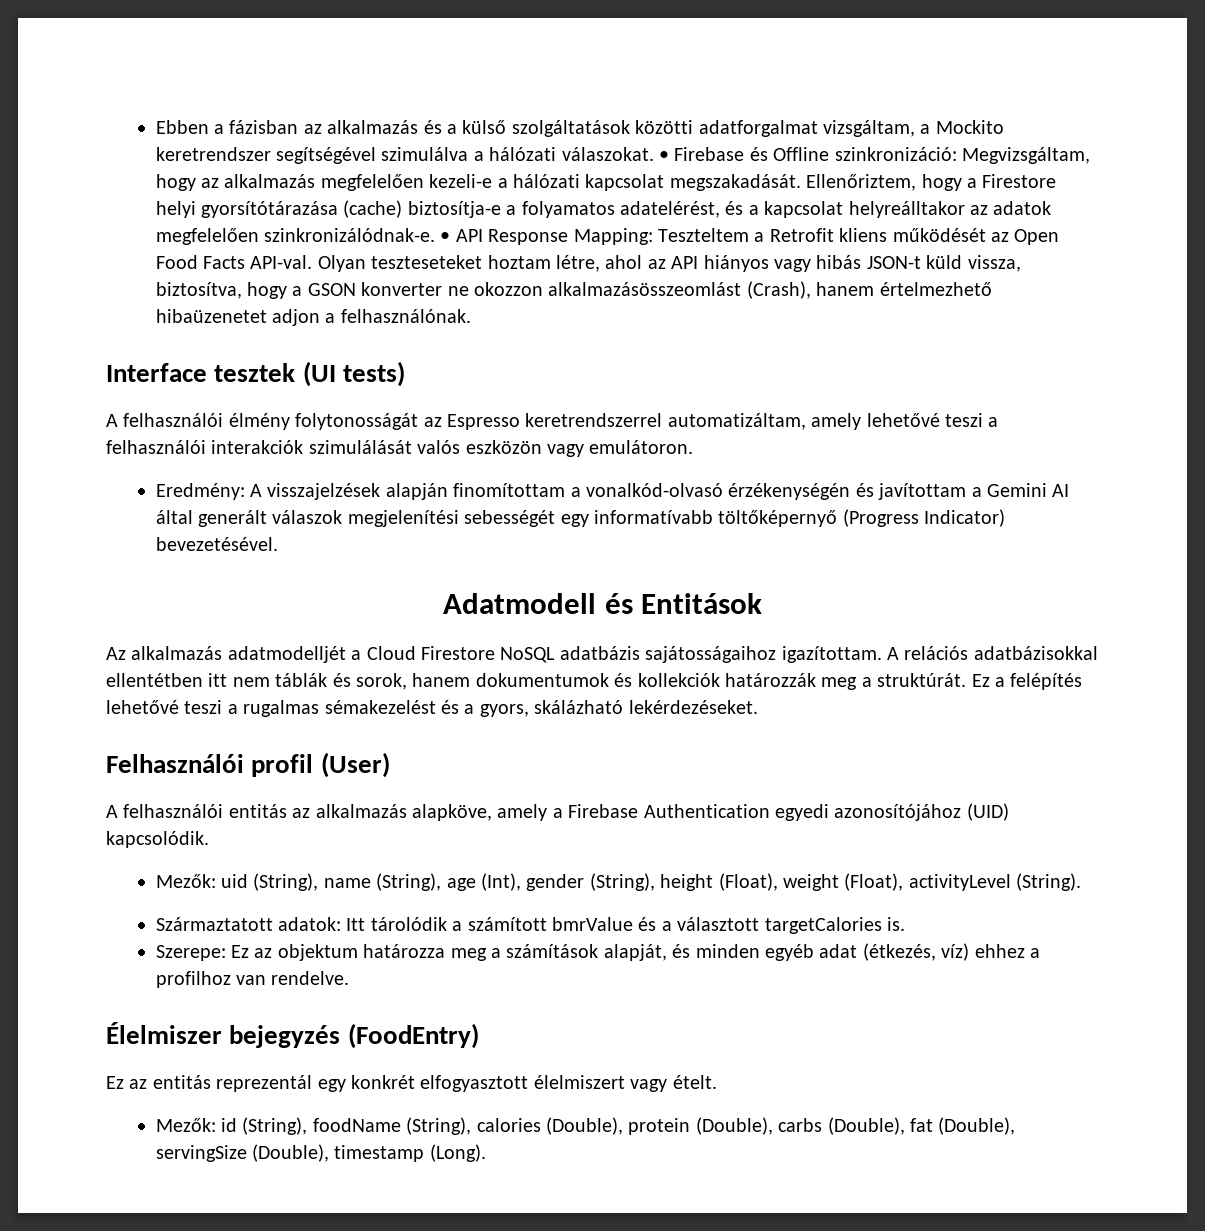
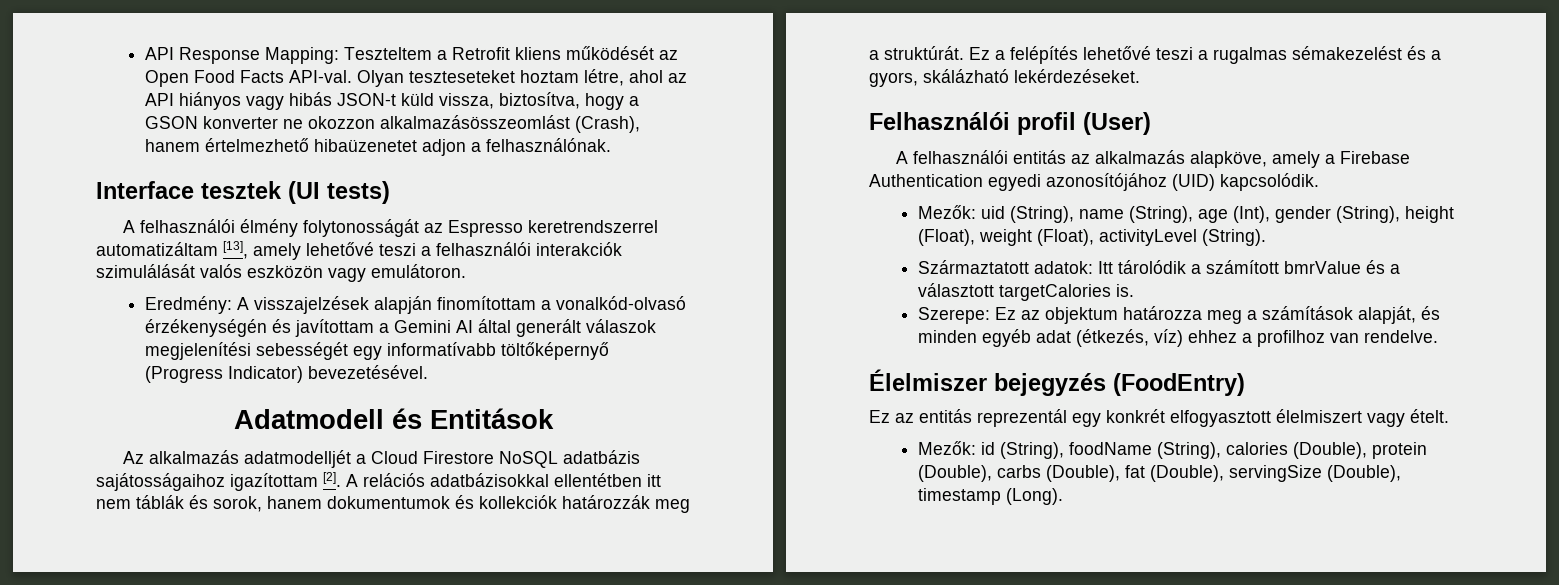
[155,120,1004,137] [155,147,1090,164] [155,174,1057,191] [155,200,1052,218] [155,228,451,245] Ebben a fázisban az alkalmazás és a külső szolgáltatások közötti adatforgalmat vizsgáltam, a Mockito keretrendszer segítségével szimulálva a hálózati válaszokat. • Firebase és Offline szinkronizáció: Megvizsgáltam, hogy az alkalmazás megfelelően kezeli-e a hálózati kapcsolat megszakadását. Ellenőriztem, hogy a Firestore helyi gyorsítótárazása (cache) biztosítja-e a folyamatos adatelérést, és a kapcsolat helyreálltakor az adatok megfelelően szinkronizálódnak-e. • -> (145, 53) none
[667,413,806,430] automatizáltam, -> [96,241,248,259] automatizáltam [13],
[781,646,882,663] igazítottam. -> [230,472,341,491] igazítottam [2].

